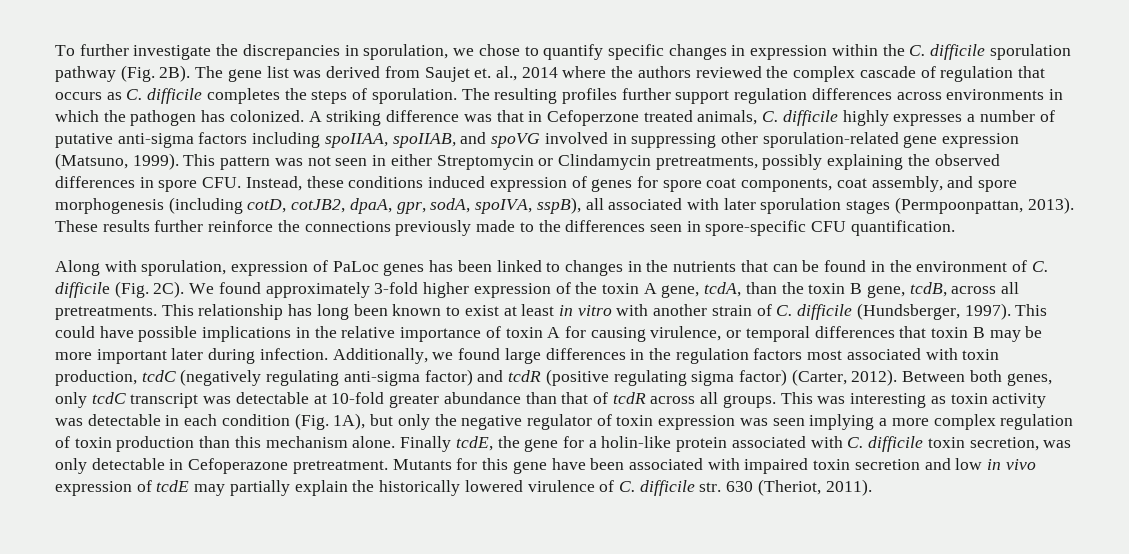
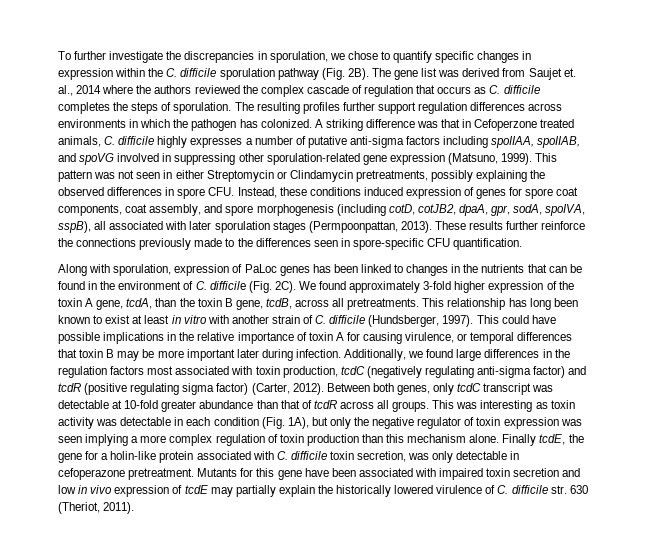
[188,458,289,474] Cefoperazone -> [58,468,125,480] cefoperazone

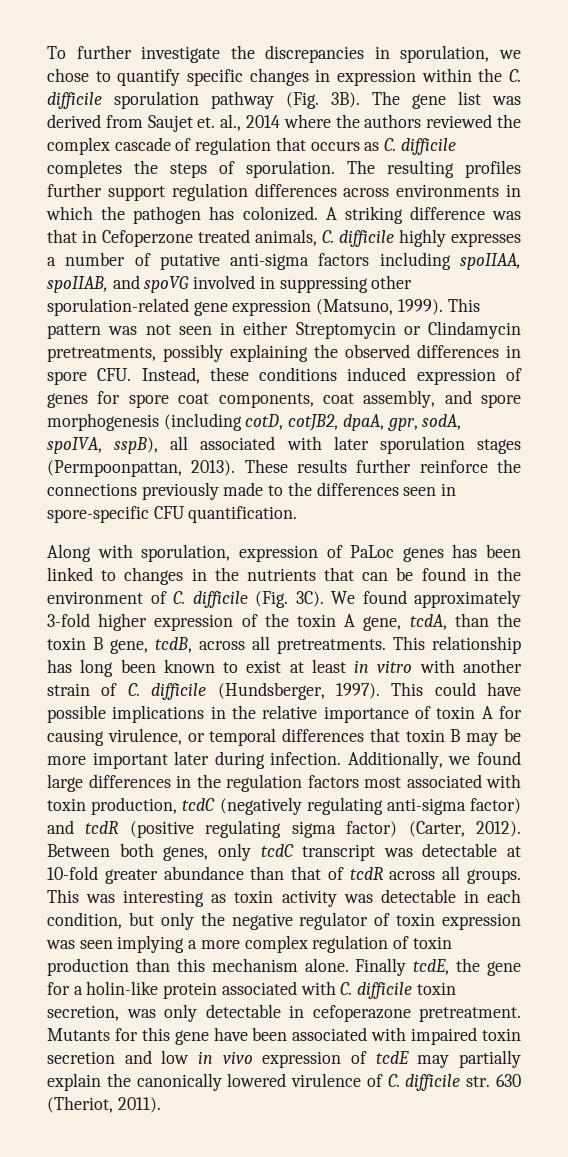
[347,68,369,80] 2B). -> [331,92,360,108] 3B).
[274,281,296,293] 2C). -> [295,591,324,607] 3C).
[213,417,309,429] condition (Fig. 1A), -> [47,912,122,929] condition,
[336,485,392,497] historically -> [136,1073,222,1091] canonically

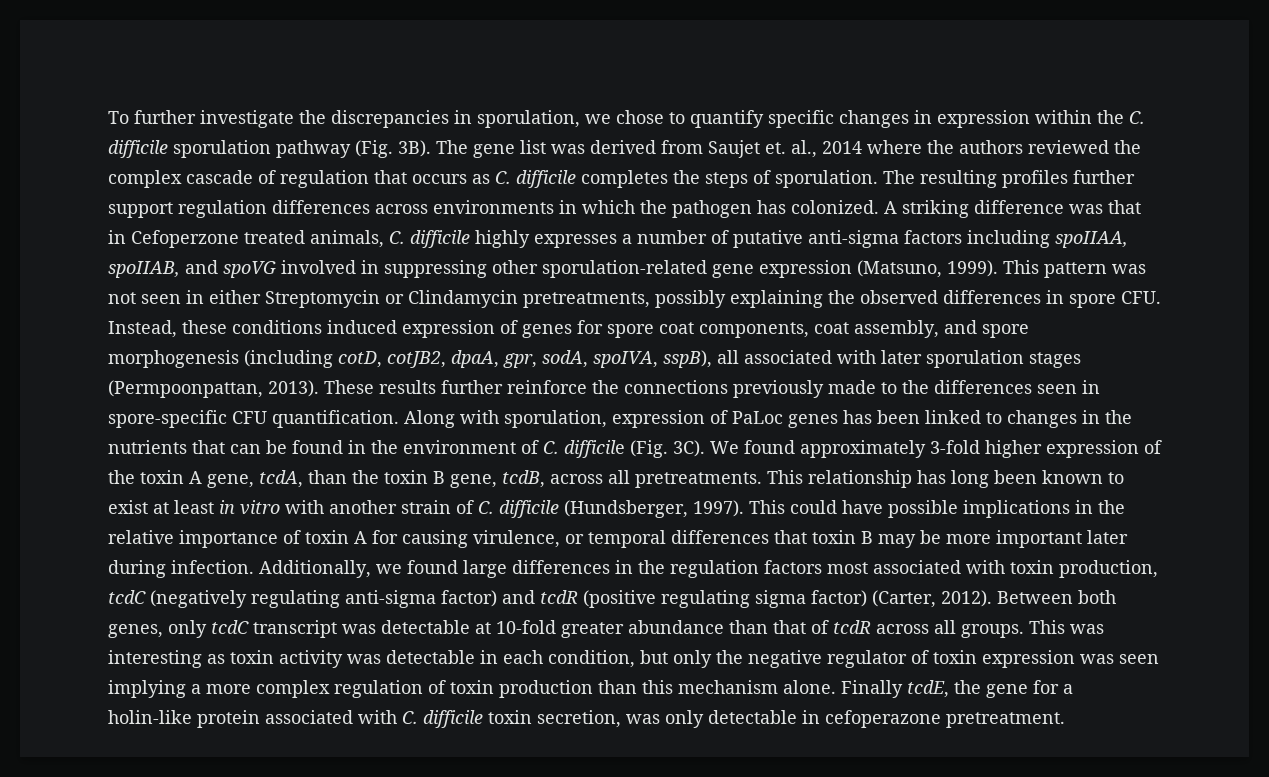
(298, 514) // -> (399, 419) none
[47,1027,521,1045] [47,1050,521,1068] [47,1073,521,1091] [47,1096,161,1113] Mutants for this gene have been associated with impaired toxin secretion and low in vivo expression of tcdE may partially explain the canonically lowered virulence of C. difficile str. 630 (Theriot, 2011). -> (1065, 720) none

